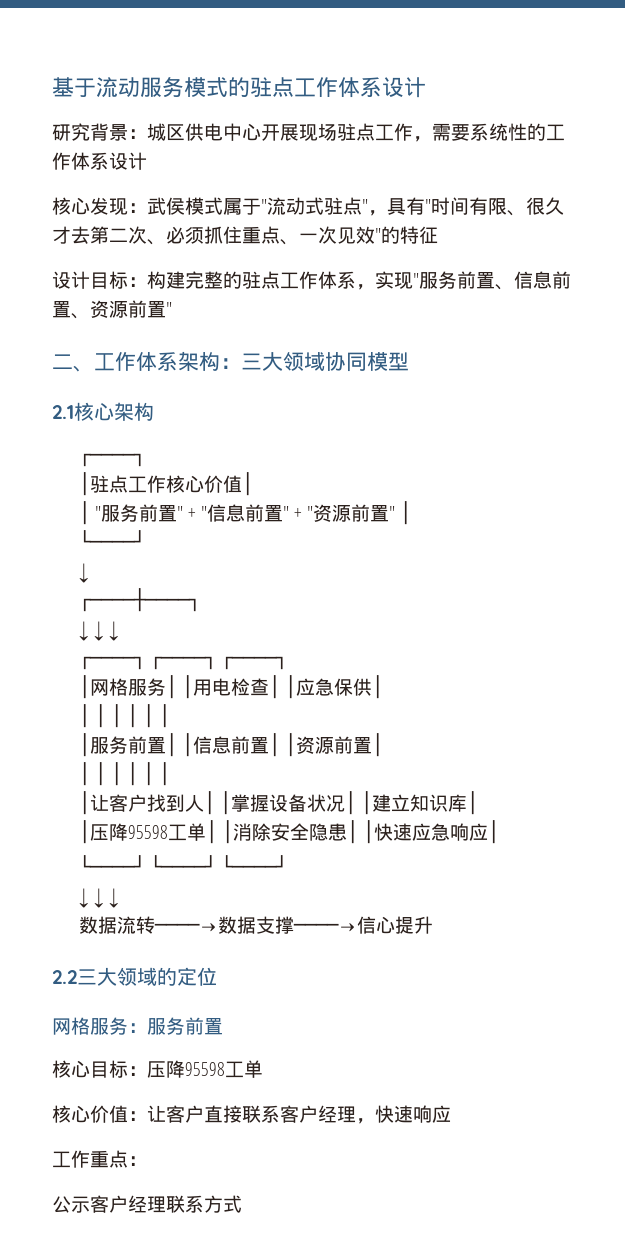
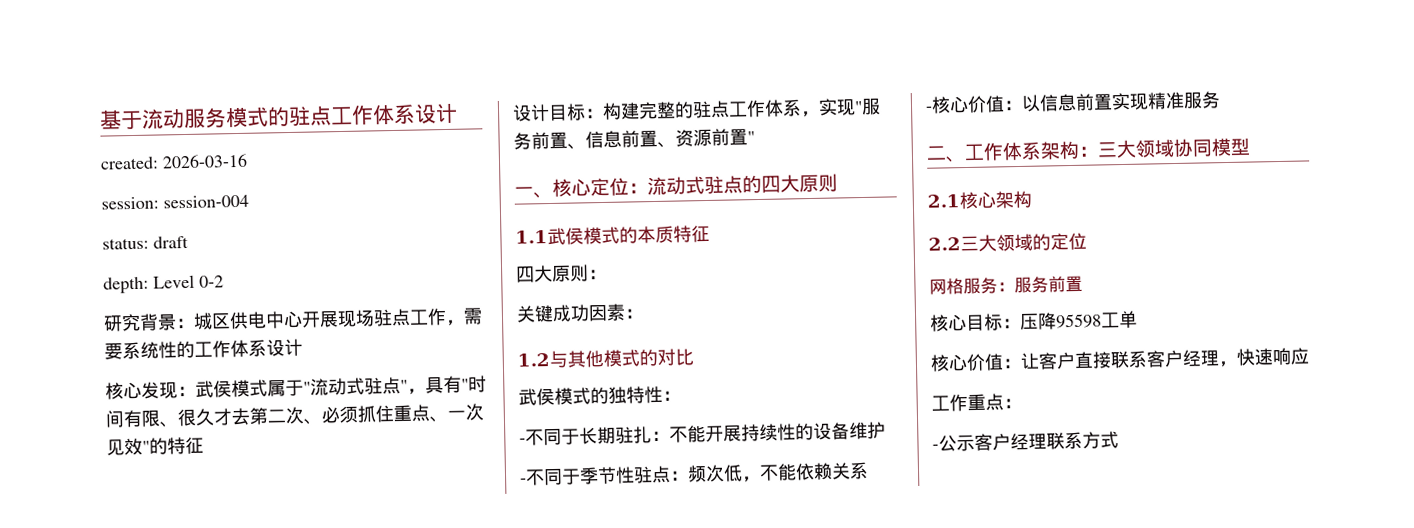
(426, 87) none -> [100,153,248,170] [101,194,249,210] [102,235,189,250] [103,274,224,294] // created: 2026-03-16 // session: session-004 // status: draft // depth: Level 0-2
(172, 309) none -> [514,173,838,199] [515,224,710,246] [516,264,607,283] [516,303,644,323] [517,348,694,369] [518,385,681,406] [519,421,886,446] [520,461,869,486] [926,91,1221,114] // 一、核心定位：流动式驻点的四大原则 // 1.1武侯模式的本质特征 // 四大原则： // 关键成功因素： // 1.2与其他模式的对比 // 武侯模式的独特性： // -不同于长期驻扎：不能开展持续性的设备维护 // -不同于季节性驻点：频次低，不能依赖关系 // -核心价值：以信息前置实现精准服务
[78,453,145,467] [78,472,253,496] [78,501,411,525] [78,530,145,549] [78,563,89,583] [78,588,200,612] [78,621,119,641] [78,656,287,670] [78,675,383,699] [78,704,170,728] [78,733,383,757] [78,762,170,786] [78,791,478,815] [78,820,499,844] [78,855,287,874] [78,888,119,908] [78,916,433,934] // ┌────┐ // │驻点工作核心价值│ // │ "服务前置" + "信息前置" + "资源前置" │ // └────┘ // ↓ // ┌────┼────┐ // ↓ ↓ ↓ // ┌────┐ ┌────┐ ┌────┐ // │网格服务│ │用电检查│ │应急保供│ // │ │ │ │ │ │ // │服务前置│ │信息前置│ │资源前置│ // │ │ │ │ │ │ // │让客户找到人│ │掌握设备状况│ │建立知识库│ // │压降95598工单│ │消除安全隐患│ │快速应急响应│ // └────┘ └────┘ └────┘ // ↓ ↓ ↓ // 数据流转────→数据支撑────→信心提升 -> (1032, 199) none
(147, 1161) none -> [932,444,939,450] -

